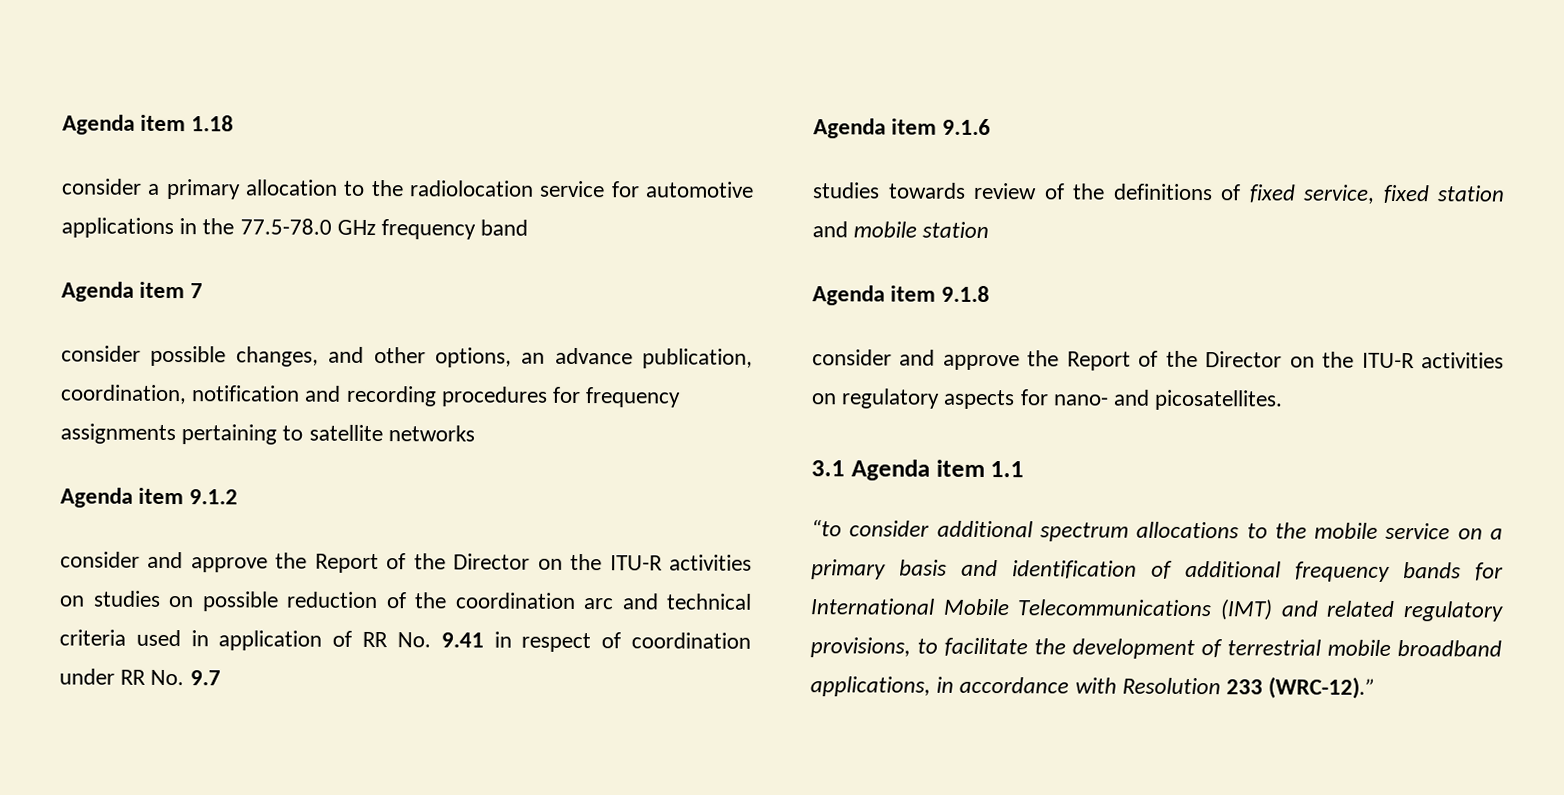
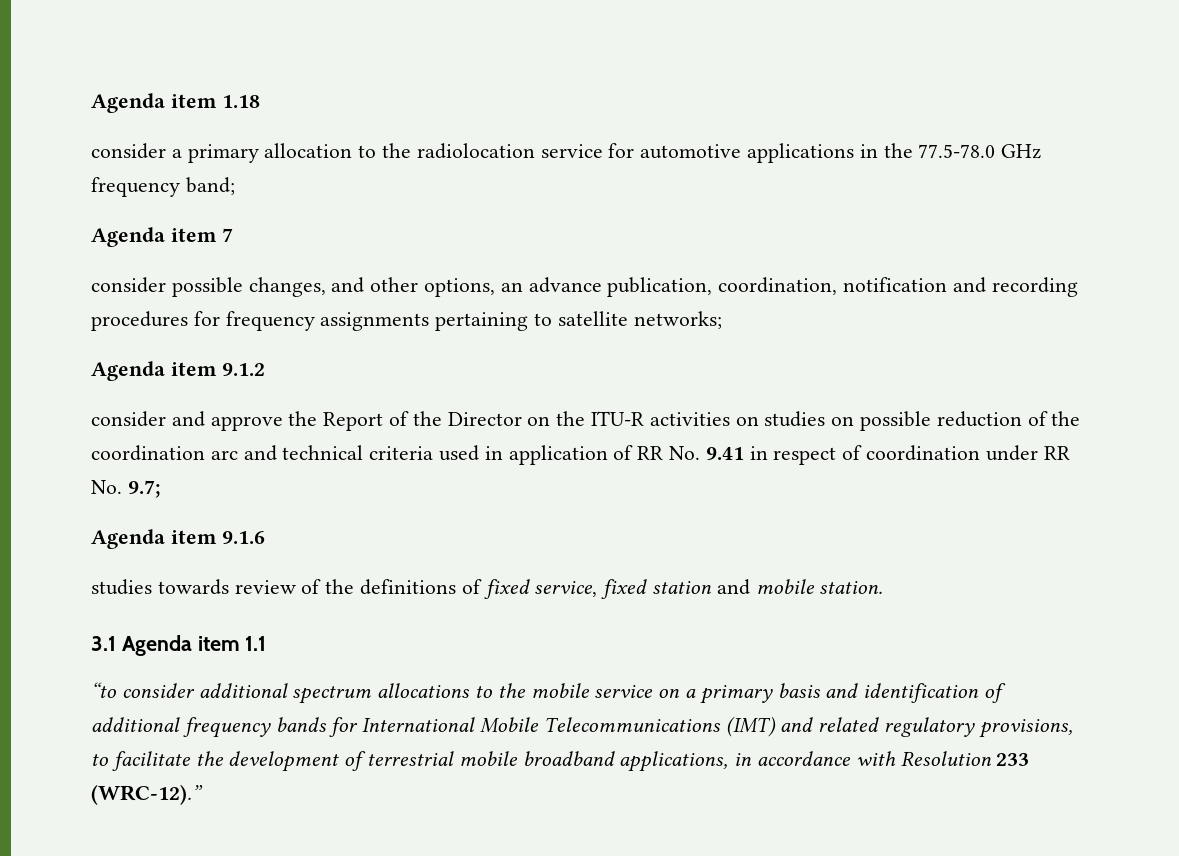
[480,219,529,236] band -> [185,177,235,195] band;
[387,425,475,442] networks -> [633,311,722,329] networks;
[189,670,221,686] 9.7 -> [127,480,161,498] 9.7;
[922,221,990,239] [812,285,991,306] [812,349,1504,371] [811,388,1284,411] station // Agenda item 9.1.8 // consider and approve the Report of the Director on the ITU-R activities on regulatory aspects for nano- and picosatellites. -> [819,581,884,594] station.

